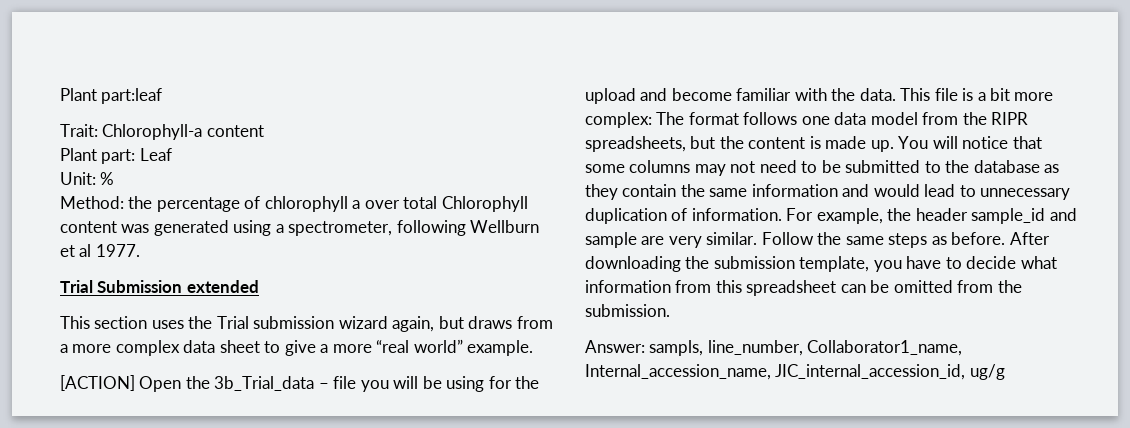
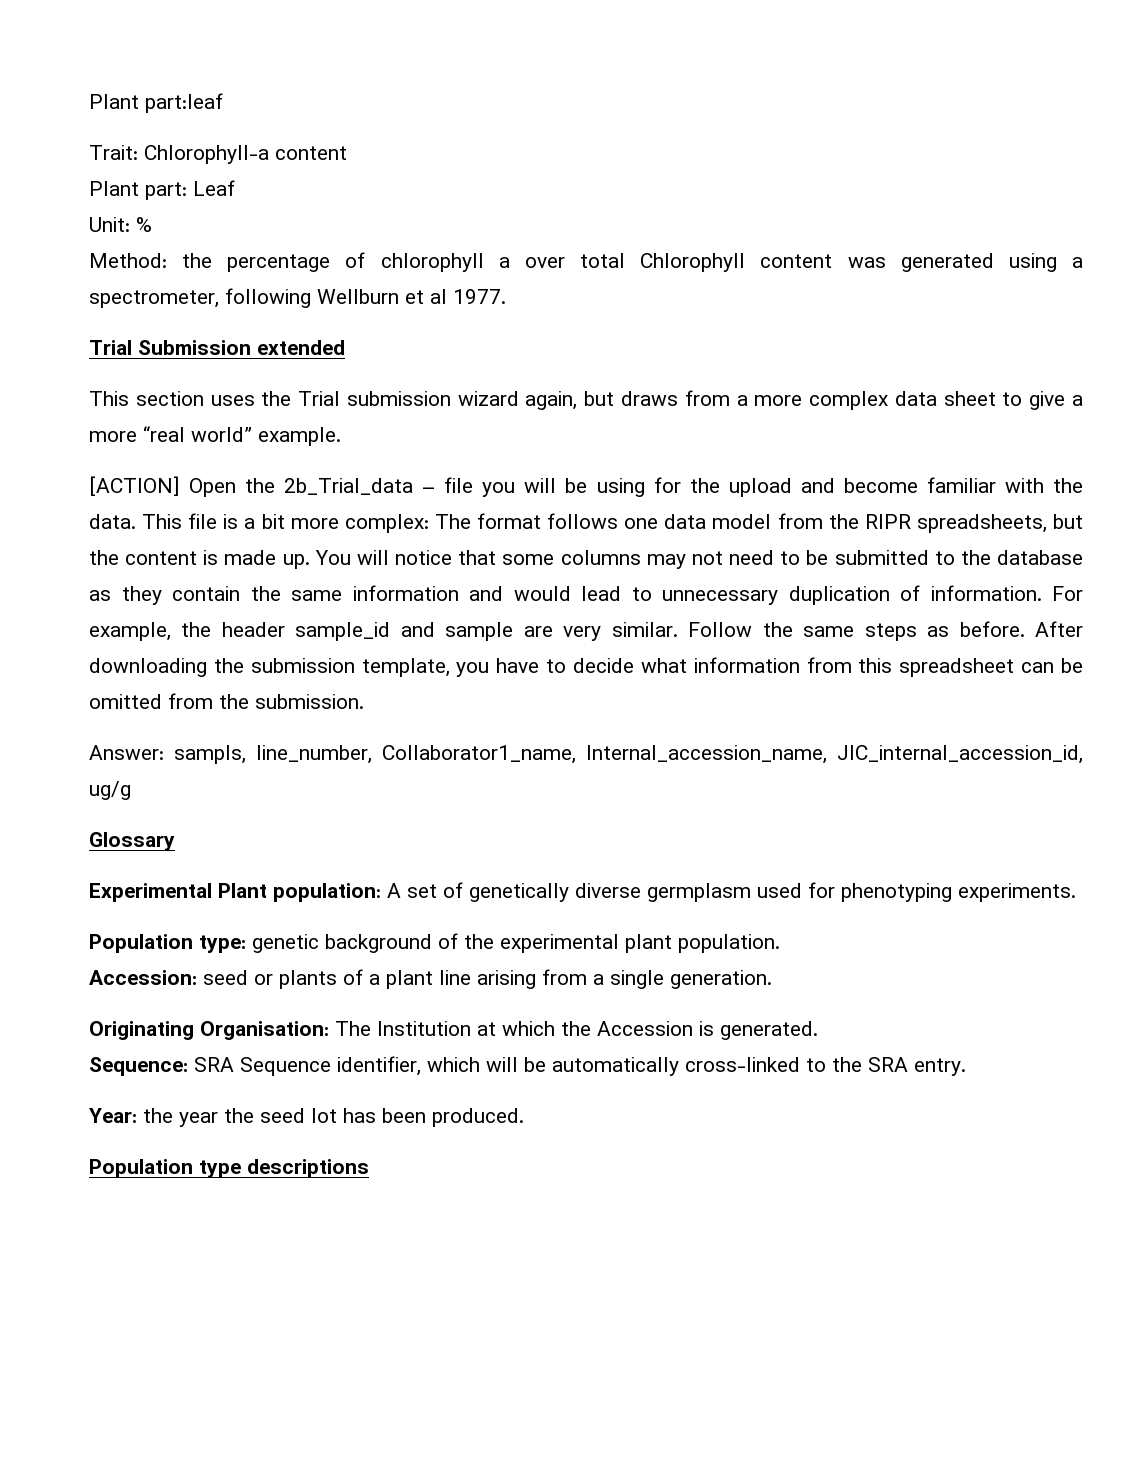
[214,376,315,391] 3b_Trial_data -> [284,478,414,495] 2b_Trial_data
(1005, 372) none -> [89,832,175,851] [89,882,1076,902] [89,933,780,953] [89,969,772,989] [89,1021,818,1040] [89,1056,966,1076] [89,1108,524,1127] [89,1159,369,1178] // Glossary // Experimental Plant population: A set of genetically diverse germplasm used for phenotyping experiments. // Population type: genetic background of the experimental plant population. // Accession: seed or plants of a plant line arising from a single generation. // Originating Organisation: The Institution at which the Accession is generated. // Sequence: SRA Sequence identifier, which will be automatically cross-linked to the SRA entry. // Year: the year the seed lot has been produced. // Population type descriptions

